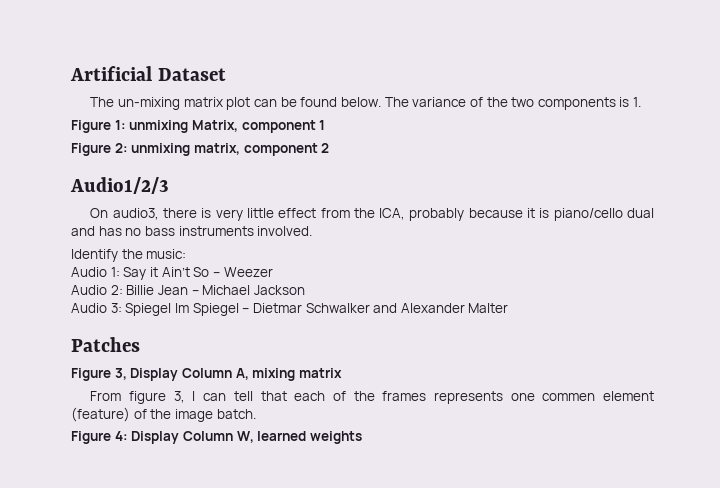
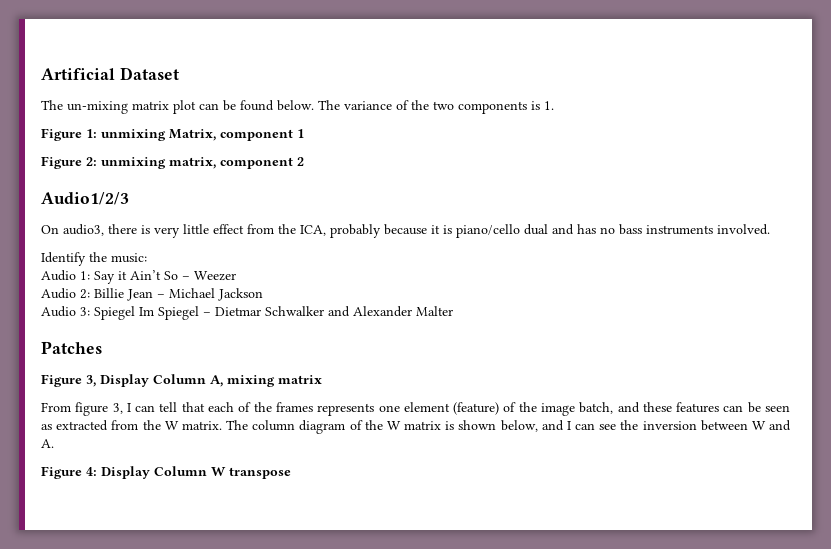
[542,393,596,401] commen -> (400, 408) none
[216,409,256,419] batch. -> [579,402,790,414] [41,420,791,434] [41,439,54,448] batch, and these features can be seen as extracted from the W matrix. The column diagram of the W matrix is shown below, and I can see the inversion between W and A.
[236,431,362,444] W, learned weights -> [211,467,291,479] W transpose

